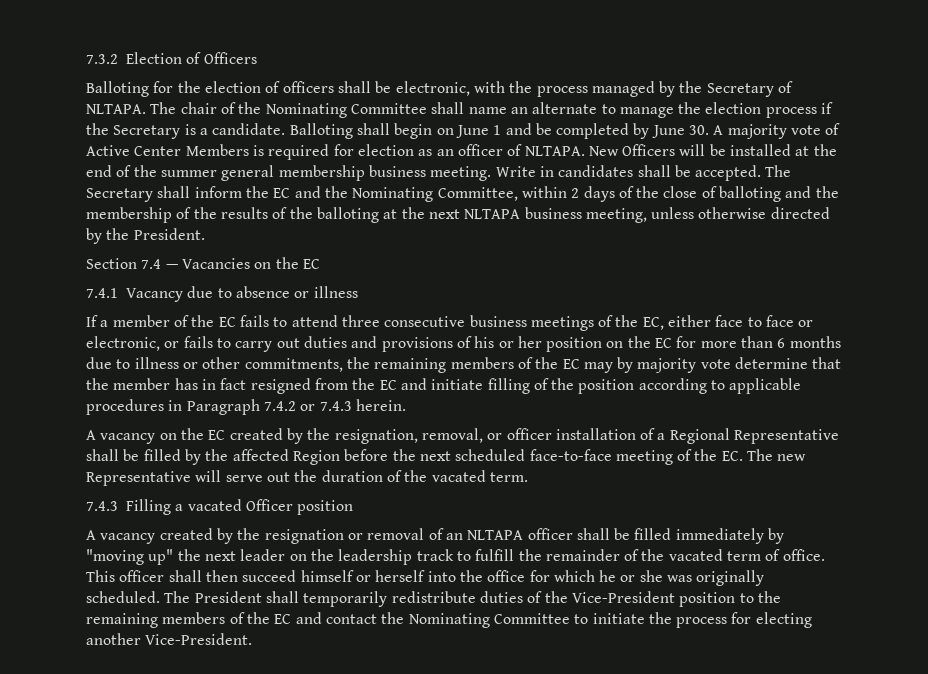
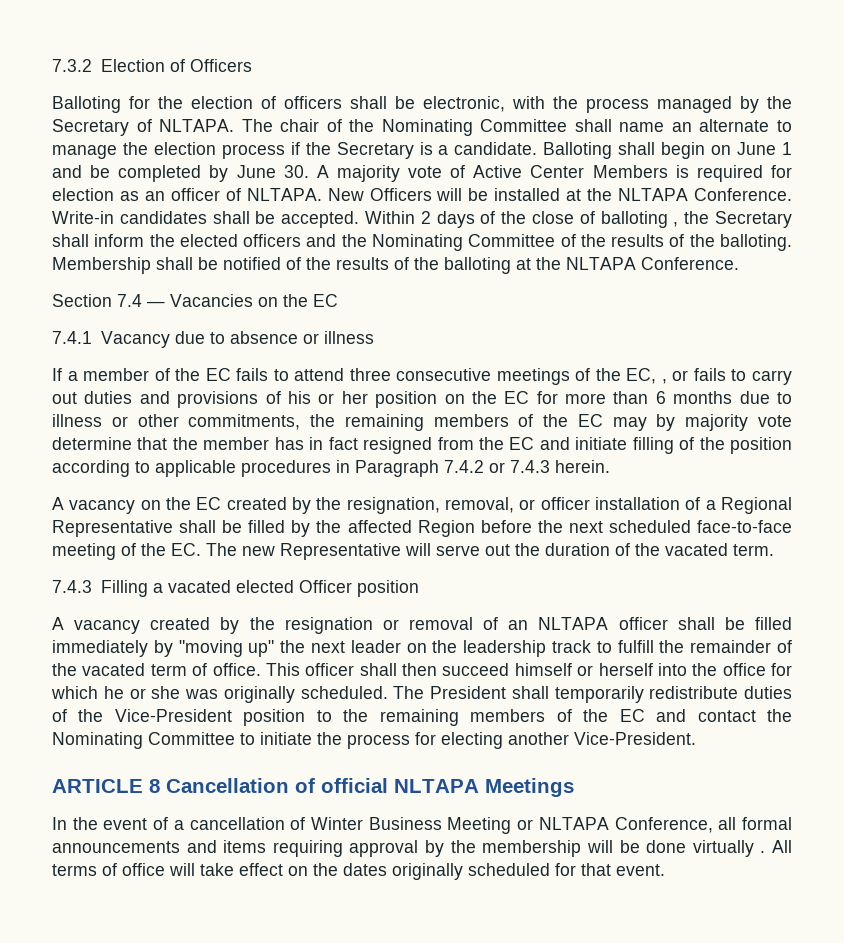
[86,165,792,181] [86,186,567,202] end of the summer general membership business meeting. Write in candidates shall be accepted. The Secretary shall inform the EC and the Nominating Committee, within -> [618,188,793,201] [52,211,416,228] NLTAPA Conference. Write-in candidates shall be accepted. Within
[785,186,839,198] [86,207,172,223] and the membership -> [673,211,792,228] [52,234,793,251] [52,257,281,274] , the Secretary shall inform the elected officers and the Nominating Committee of the results of the balloting. Membership shall be notified
[428,207,830,223] [86,228,205,244] next NLTAPA business meeting, unless otherwise directed by the President. -> [566,257,739,270] NLTAPA Conference.
[469,315,527,327] business -> (492, 374) none
[668,315,814,327] [86,336,160,351] either face to face or electronic, -> [661,379,667,384] ,
(242, 505) none -> [235,580,294,593] elected
(253, 639) none -> [52,778,574,797] [52,817,792,834] [52,840,793,857] [52,863,665,880] // ARTICLE 8 Cancellation of official NLTAPA Meetings // In the event of a cancellation of Winter Business Meeting or NLTAPA Conference, all formal announcements and items requiring approval by the membership will be done virtually . All terms of office will take effect on the dates originally scheduled for that event.

